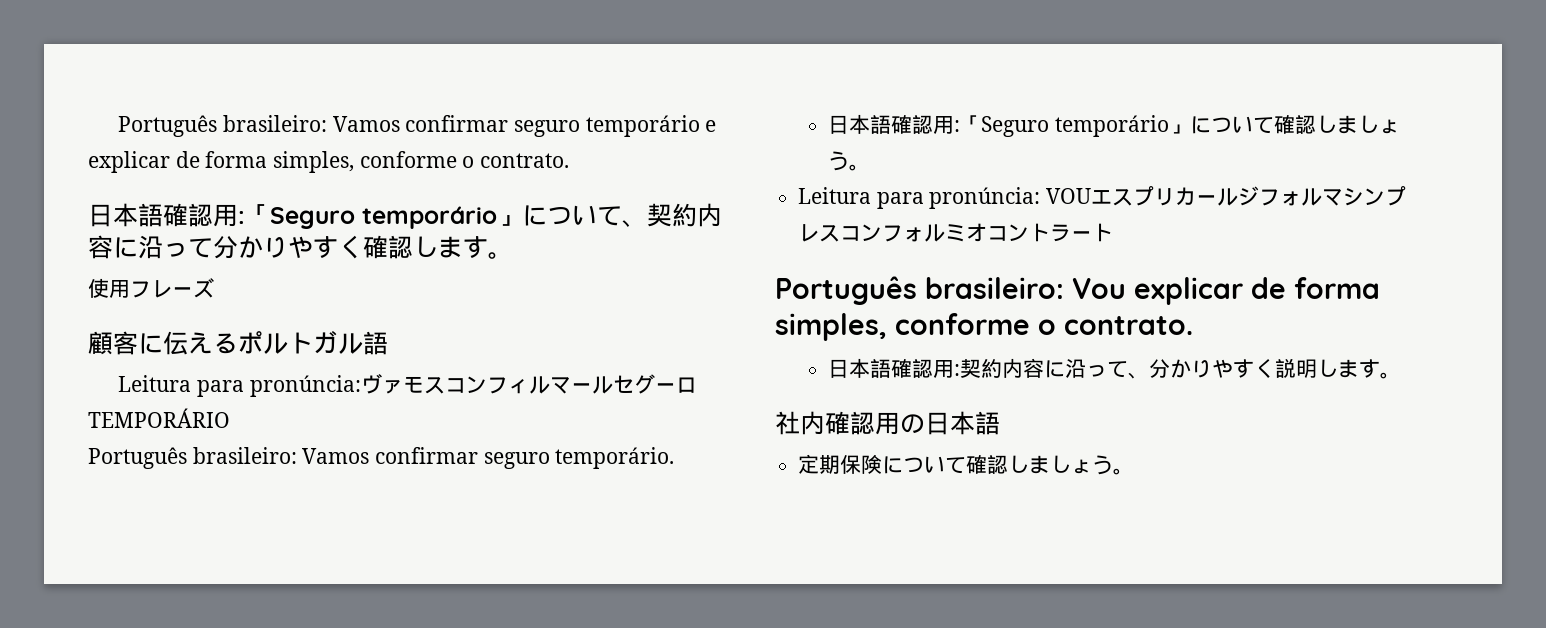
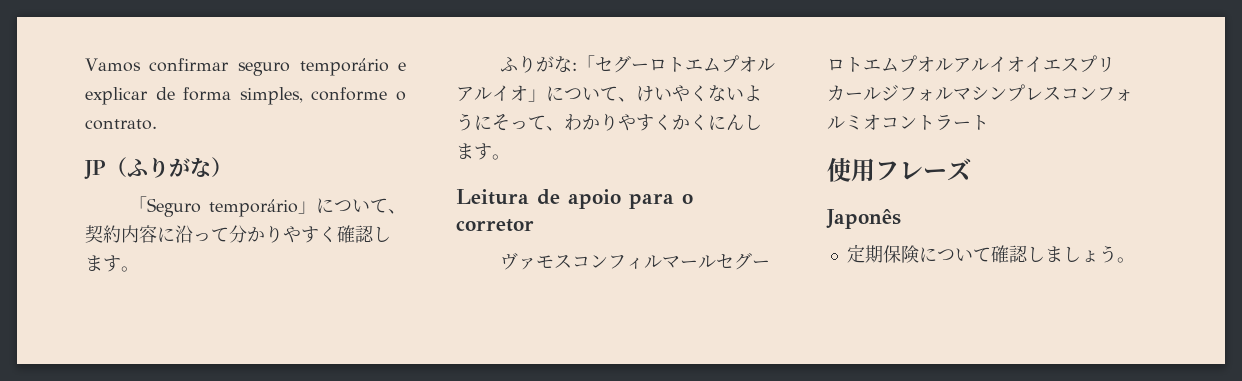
[118,115,328,137] Português brasileiro: -> (85, 65) none
[88,203,245,227] 日本語確認用: -> [84,157,232,180] JP（ふりがな） //
[88,278,214,298] [88,331,388,355] [118,375,361,397] 使用フレーズ // 顧客に伝えるポルトガル語 // Leitura para pronúncia: -> [499,55,775,73] [456,85,762,102] [456,113,762,131] [456,143,510,160] [456,189,693,209] [456,219,534,232] ふりがな:「セグーロトエムプオルアルイオ」について、けいやくないようにそって、わかりやすくかくにんします。 // Leitura de apoio para o corretor //
[88,408,230,428] [88,447,675,469] [828,114,1400,137] [828,151,871,171] [798,187,1092,209] TEMPORÁRIO // Português brasileiro: Vamos confirmar seguro temporário. // 日本語確認用:「Seguro temporário」について確認しましょう。 // Leitura para pronúncia: VOU -> [845,55,1043,73] トエムプオルアルイオイ
[775,276,1380,305] [775,313,1193,341] [828,358,1402,379] [775,411,1000,435] Português brasileiro: Vou explicar de forma simples, conforme o contrato. // 日本語確認用:契約内容に沿って、分かりやすく説明します。 // 社内確認用の日本語 -> [827,157,971,182] [826,209,901,229] 使用フレーズ // Japonês

